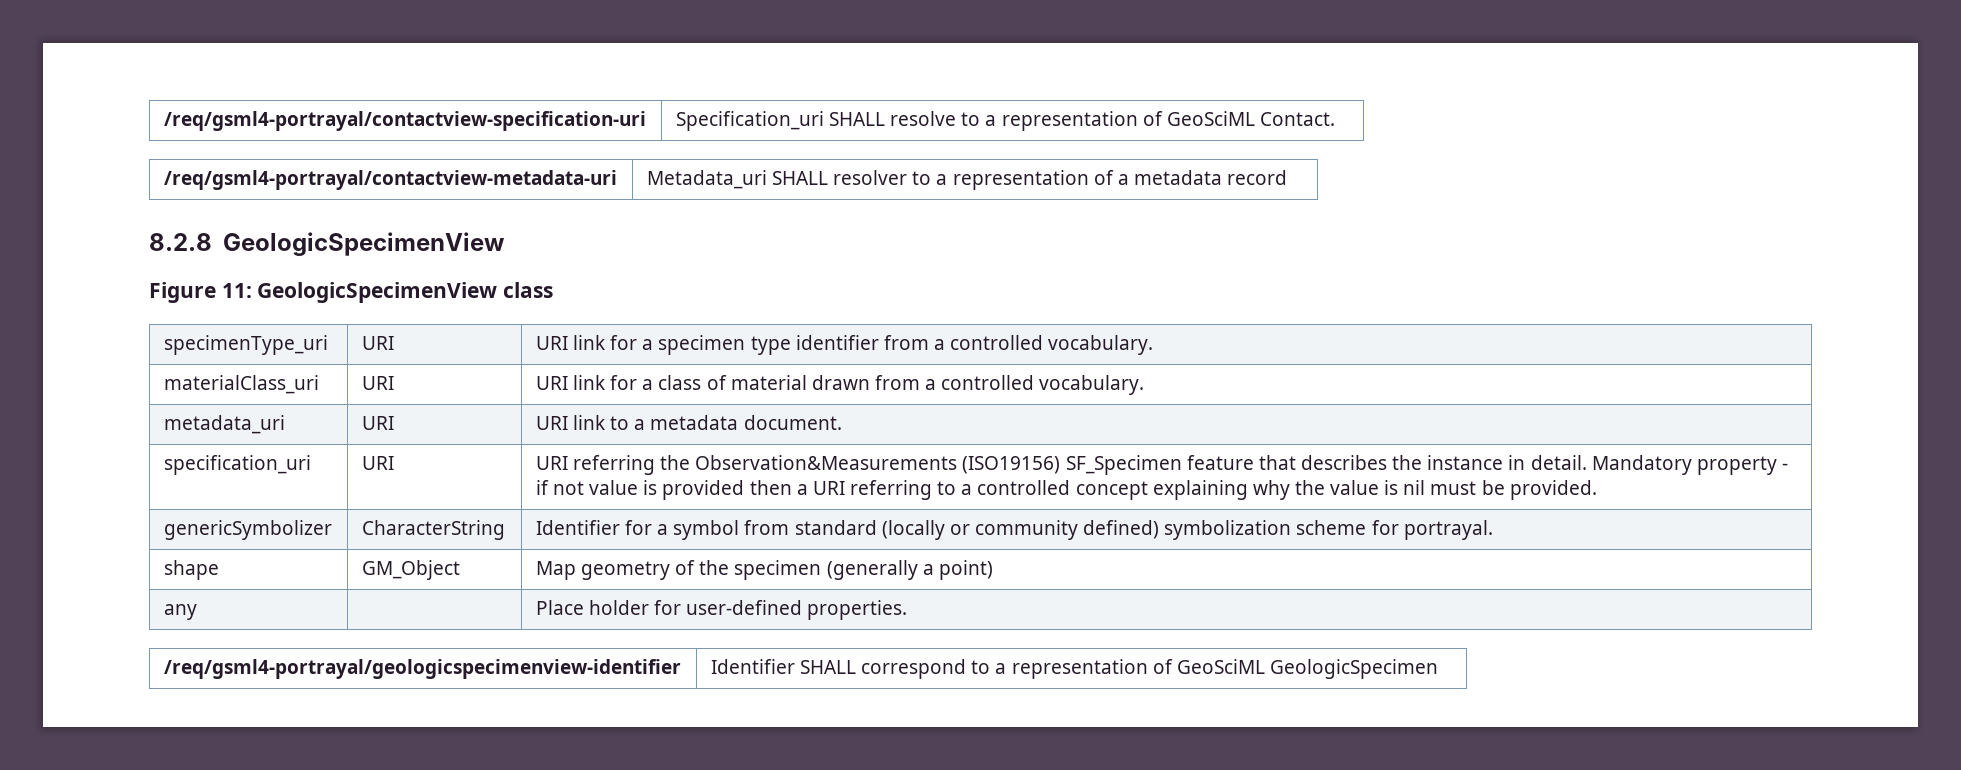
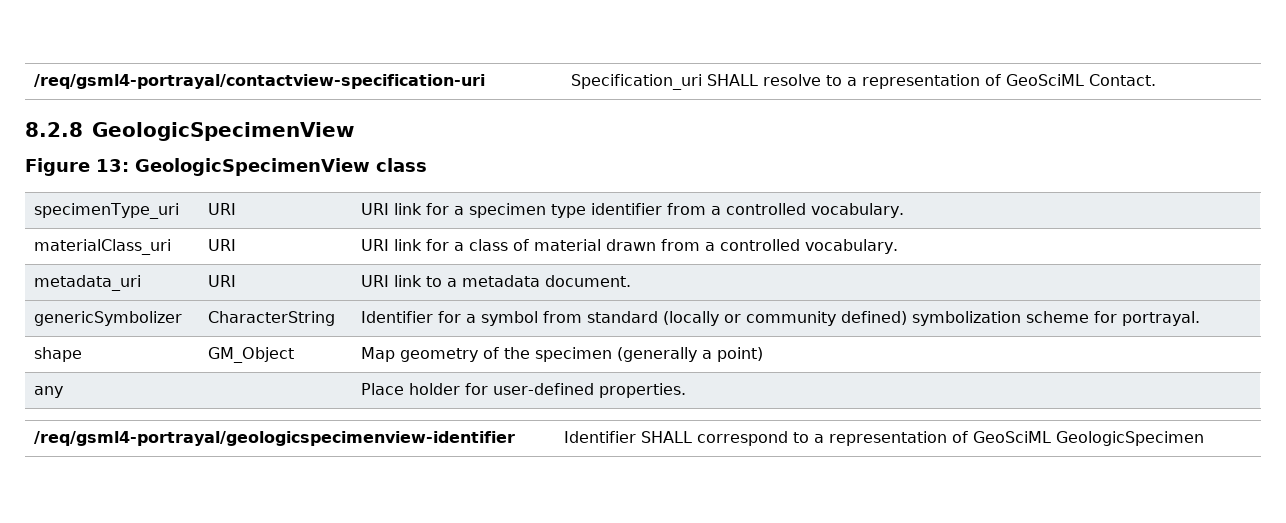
[163,170,617,190] [646,170,1288,190] // /req/gsml4-portrayal/contactview-metadata-uri | Metadata_uri SHALL resolver to a representation of a metadata record -> (1156, 80) none
[221,283,252,298] 11: -> [96,159,129,172] 13:
[163,455,311,475] [361,456,394,470] [535,455,1788,475] [535,480,1597,500] // specification_uri | URI | URI referring the Observation&Measurements (ISO19156) SF_Specimen feature that describes the instance in detail. Mandatory property - if not value is provided then a URI referring to a controlled concept explaining why the value is nil must be provided. -> (631, 281) none

